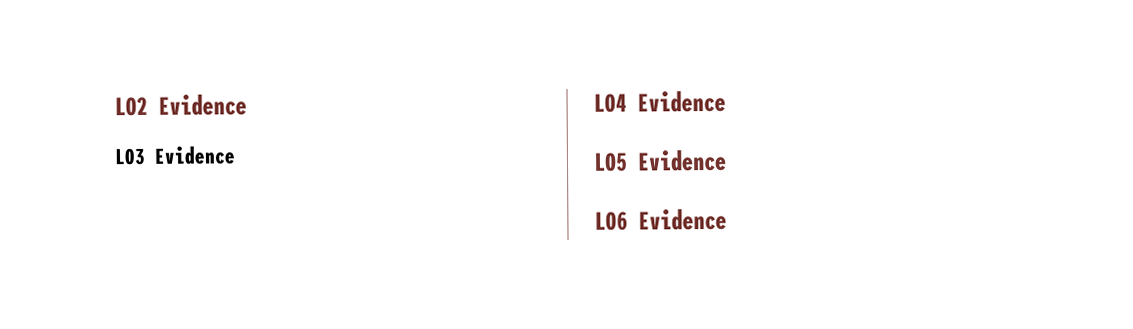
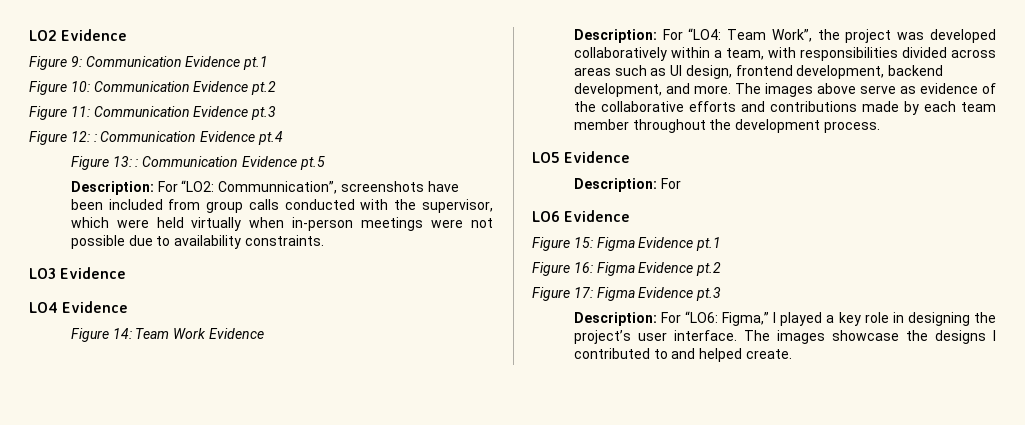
[114,145,235,166] [593,90,726,113] LO3 Evidence // LO4 Evidence -> [29,56,269,70] [29,81,277,95] [29,106,277,120] [29,131,283,145] [70,156,325,170] [70,180,459,195] [70,199,493,213] [70,217,493,231] [70,235,324,249] [29,267,127,279] [29,301,129,313] [70,328,264,342] [573,28,996,43] [573,47,996,61] [573,65,944,79] [573,83,997,97] [573,101,996,115] [573,119,880,133] Figure 9: Communication Evidence pt.1 // Figure 10: Communication Evidence pt.2 // Figure 11: Communication Evidence pt.3 // Figure 12: : Communication Evidence pt.4 // Figure 13: : Communication Evidence pt.5 // Description: For “LO2: Communnication”, screenshots have been included from group calls conducted with the supervisor, which were held virtually when in-person meetings were not possible due to availability constraints. // LO3 Evidence // LO4 Evidence // Figure 14: Team Work Evidence // Description: For “LO4: Team Work”, the project was developed collaboratively within a team, with responsibilities divided across areas such as UI design, frontend development, backend development, and more. The images above serve as evidence of the collaborative efforts and contributions made by each team member throughout the development process.
(727, 160) none -> [573,178,681,192] // Description: For
(727, 219) none -> [532,237,722,251] [532,262,722,276] [532,287,722,301] [573,311,996,326] [573,330,996,344] [573,348,792,362] // Figure 15: Figma Evidence pt.1 // Figure 16: Figma Evidence pt.2 // Figure 17: Figma Evidence pt.3 // Description: For “LO6: Figma,” I played a key role in designing the project’s user interface. The images showcase the designs I contributed to and helped create.

